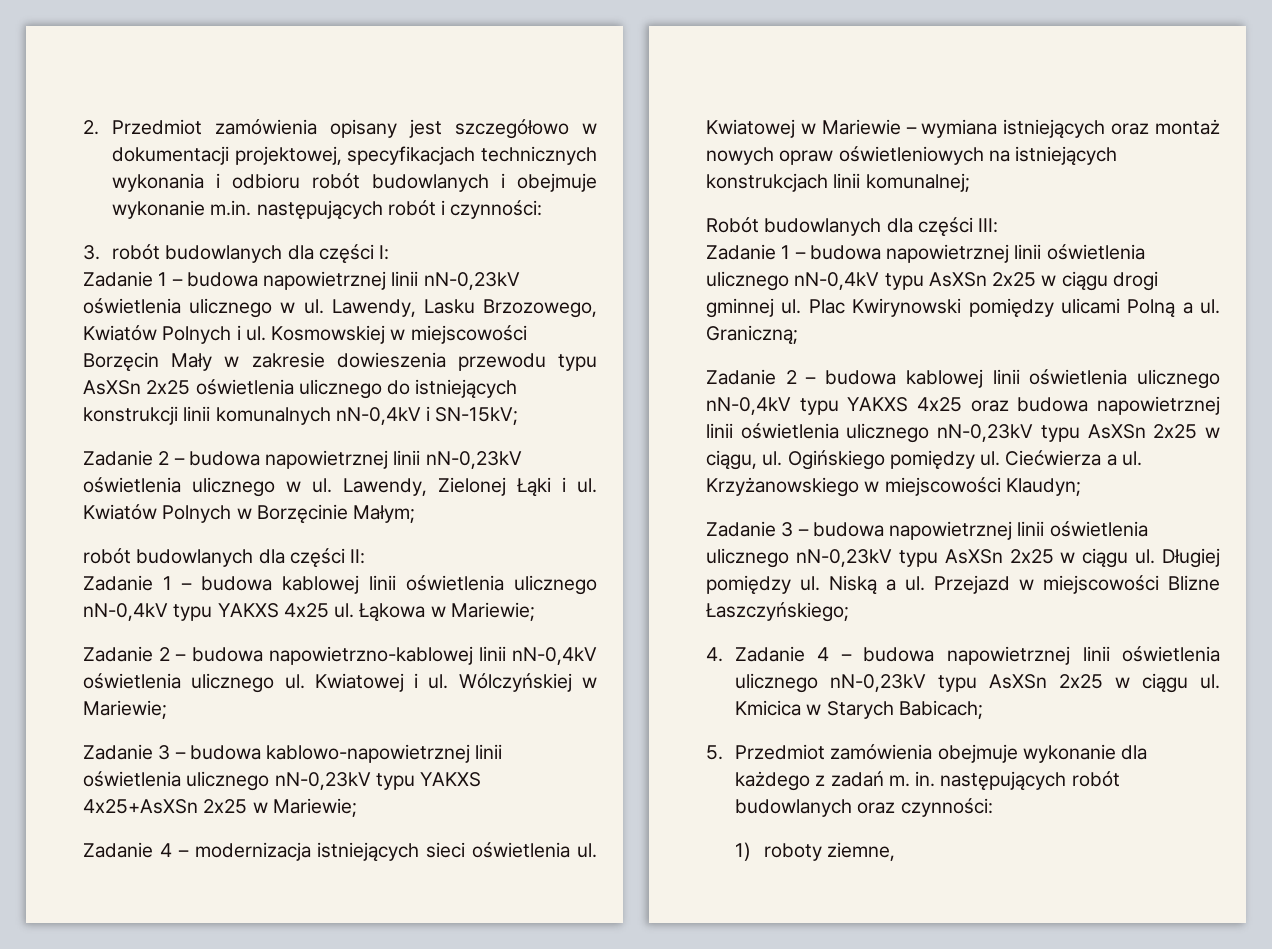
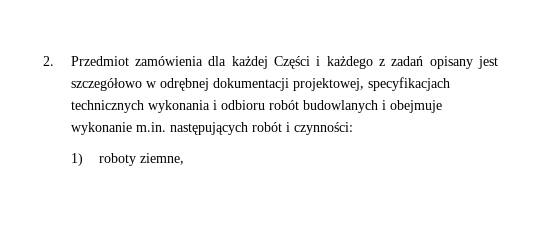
(317, 127) none -> [208,56,424,69] dla każdej Części i każdego z zadań
(597, 128) none -> [159,78,209,91] odrębnej
[83,244,390,263] [83,271,520,290] [83,298,597,318] [83,325,527,344] [83,352,597,371] [83,379,518,399] [83,406,519,425] [83,450,522,469] [83,477,597,497] [83,504,416,523] [83,548,366,567] [83,575,597,595] [83,602,535,622] [83,646,597,665] [83,673,597,693] [83,700,167,719] [83,744,503,763] [83,771,482,791] [83,798,357,817] [83,842,597,862] [706,119,1220,139] [706,146,1118,166] [706,173,970,192] [706,217,999,236] [706,244,1145,263] [706,271,1158,291] [706,298,1220,318] [706,325,798,345] [706,369,1220,389] [706,396,1220,415] [706,423,1220,443] [706,450,1142,470] [706,477,1081,497] [706,521,1148,540] [706,548,1220,568] [706,575,1220,595] [706,602,849,622] [706,646,1220,665] [734,673,1220,693] [734,700,983,719] [706,744,1148,763] [734,771,1120,791] [734,798,993,817] // 3. robót budowlanych dla części I: // Zadanie 1 – budowa napowietrznej linii nN-0,23kV oświetlenia ulicznego w ul. Lawendy, Lasku Brzozowego, Kwiatów Polnych i ul. Kosmowskiej w miejscowości Borzęcin Mały w zakresie dowieszenia przewodu typu AsXSn 2x25 oświetlenia ulicznego do istniejących konstrukcji linii komunalnych nN-0,4kV i SN-15kV; // Zadanie 2 – budowa napowietrznej linii nN-0,23kV oświetlenia ulicznego w ul. Lawendy, Zielonej Łąki i ul. Kwiatów Polnych w Borzęcinie Małym; // robót budowlanych dla części II: // Zadanie 1 – budowa kablowej linii oświetlenia ulicznego nN-0,4kV typu YAKXS 4x25 ul. Łąkowa w Mariewie; // Zadanie 2 – budowa napowietrzno-kablowej linii nN-0,4kV oświetlenia ulicznego ul. Kwiatowej i ul. Wólczyńskiej w Mariewie; // Zadanie 3 – budowa kablowo-napowietrznej linii oświetlenia ulicznego nN-0,23kV typu YAKXS 4x25+AsXSn 2x25 w Mariewie; // Zadanie 4 – modernizacja istniejących sieci oświetlenia ul. Kwiatowej w Mariewie – wymiana istniejących oraz montaż nowych opraw oświetleniowych na istniejących konstrukcjach linii komunalnej; // Robót budowlanych dla części III: // Zadanie 1 – budowa napowietrznej linii oświetlenia ulicznego nN-0,4kV typu AsXSn 2x25 w ciągu drogi gminnej ul. Plac Kwirynowski pomiędzy ulicami Polną a ul. Graniczną; // Zadanie 2 – budowa kablowej linii oświetlenia ulicznego nN-0,4kV typu YAKXS 4x25 oraz budowa napowietrznej linii oświetlenia ulicznego nN-0,23kV typu AsXSn 2x25 w ciągu, ul. Ogińskiego pomiędzy ul. Ciećwierza a ul. Krzyżanowskiego w miejscowości Klaudyn; // Zadanie 3 – budowa napowietrznej linii oświetlenia ulicznego nN-0,23kV typu AsXSn 2x25 w ciągu ul. Długiej pomiędzy ul. Niską a ul. Przejazd w miejscowości Blizne Łaszczyńskiego; // 4. Zadanie 4 – budowa napowietrznej linii oświetlenia ulicznego nN-0,23kV typu AsXSn 2x25 w ciągu ul. Kmicica w Starych Babicach; // 5. Przedmiot zamówienia obejmuje wykonanie dla każdego z zadań m. in. następujących robót budowlanych oraz czynności: -> (353, 128) none

